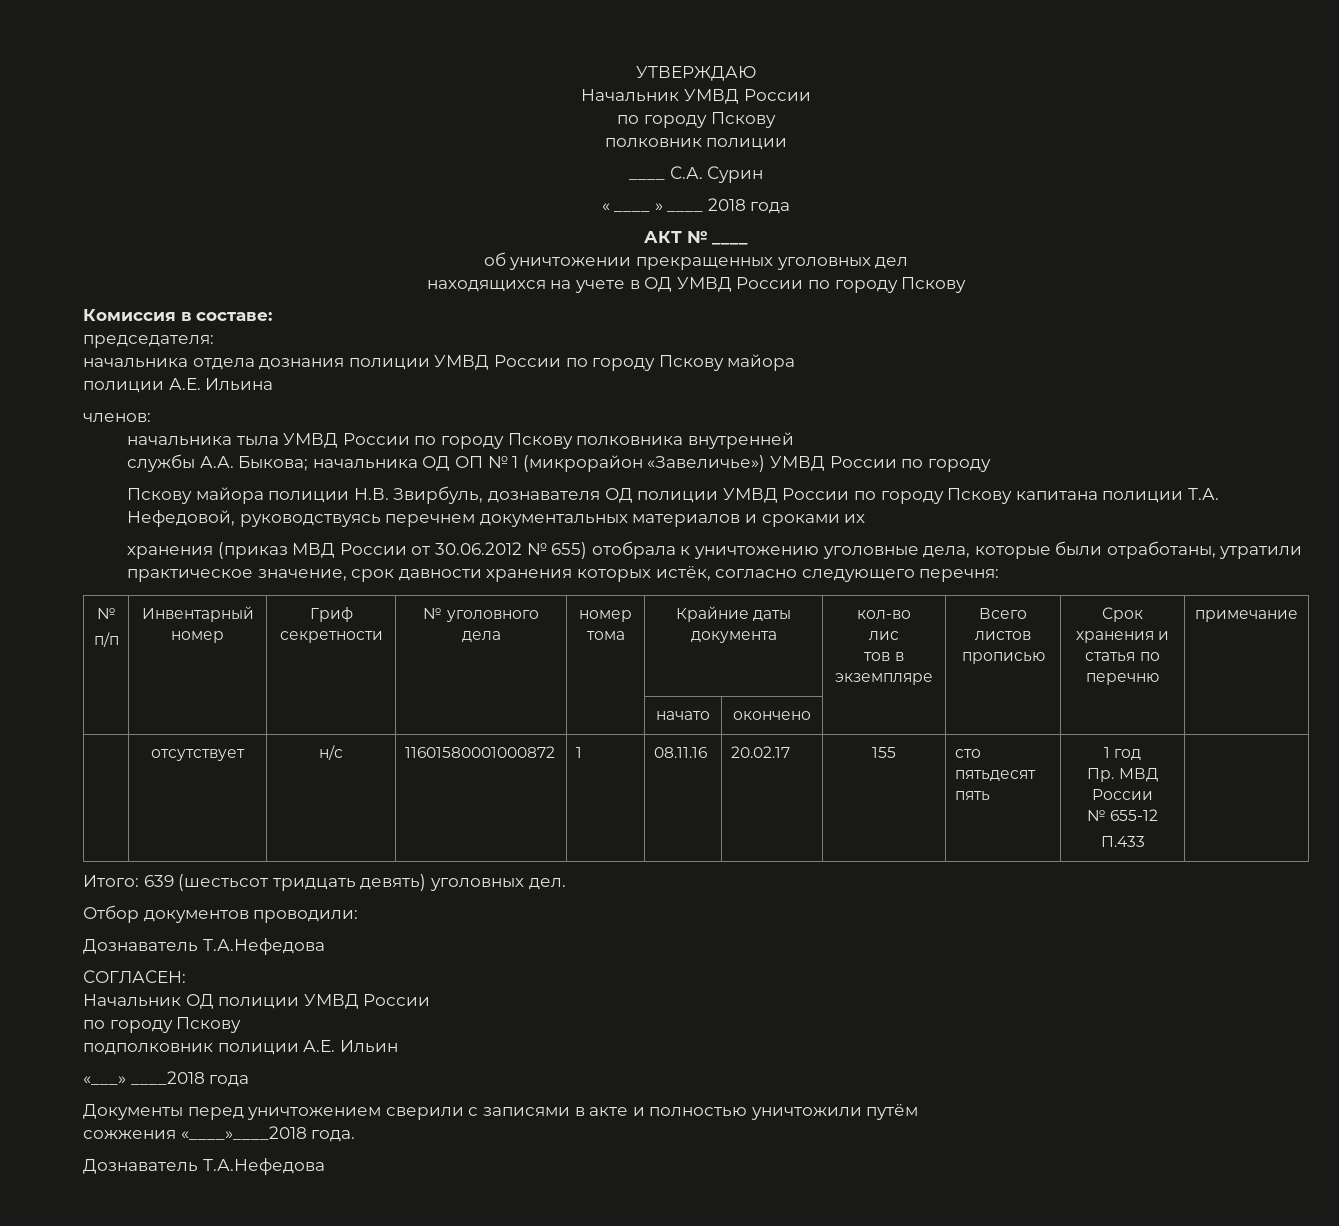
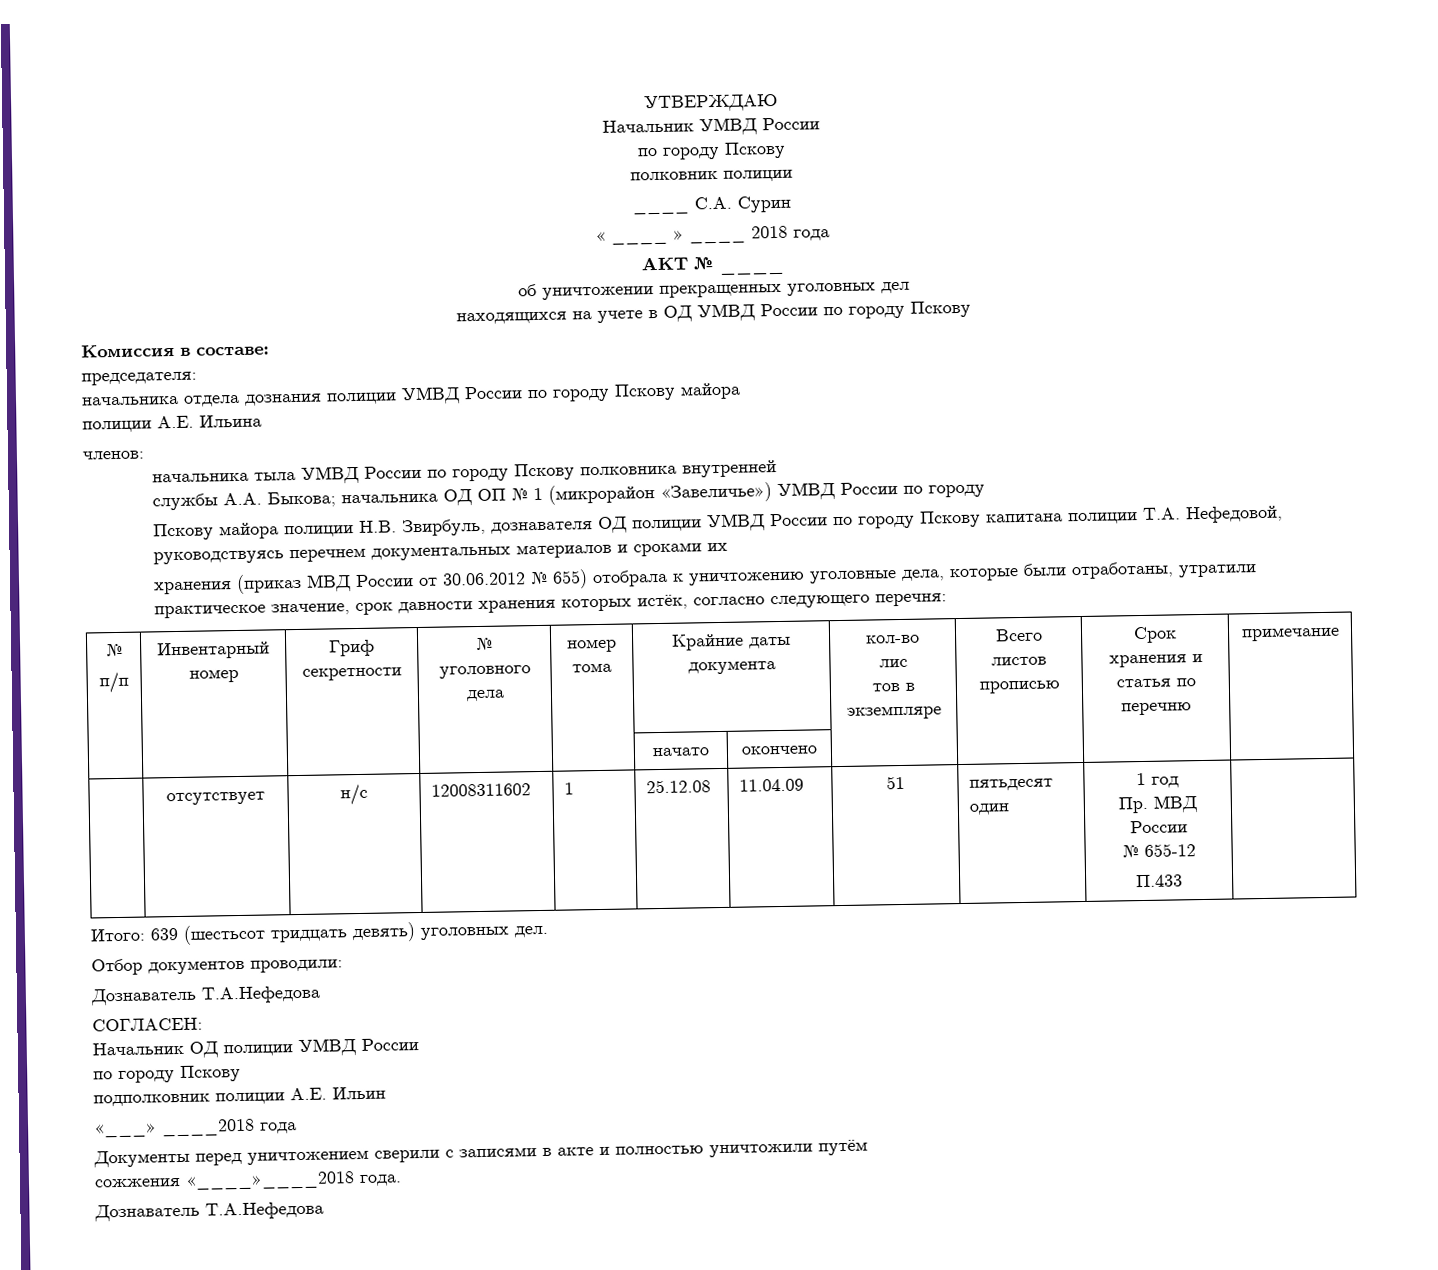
[404,746,555,758] [575,747,582,758] [653,747,707,758] [730,746,790,758] [872,747,896,758] [954,749,981,758] [954,770,1036,781] [954,791,990,801] 11601580001000872 | 1 | 08.11.16 | 20.02.17 | 155 | сто пятьдесят пять -> [431,783,532,797] [564,782,575,795] [646,779,712,794] [739,778,805,792] [885,775,905,790] [969,778,1054,791] [969,803,1011,815] 12008311602 | 1 | 25.12.08 | 11.04.09 | 51 | пятьдесят один

